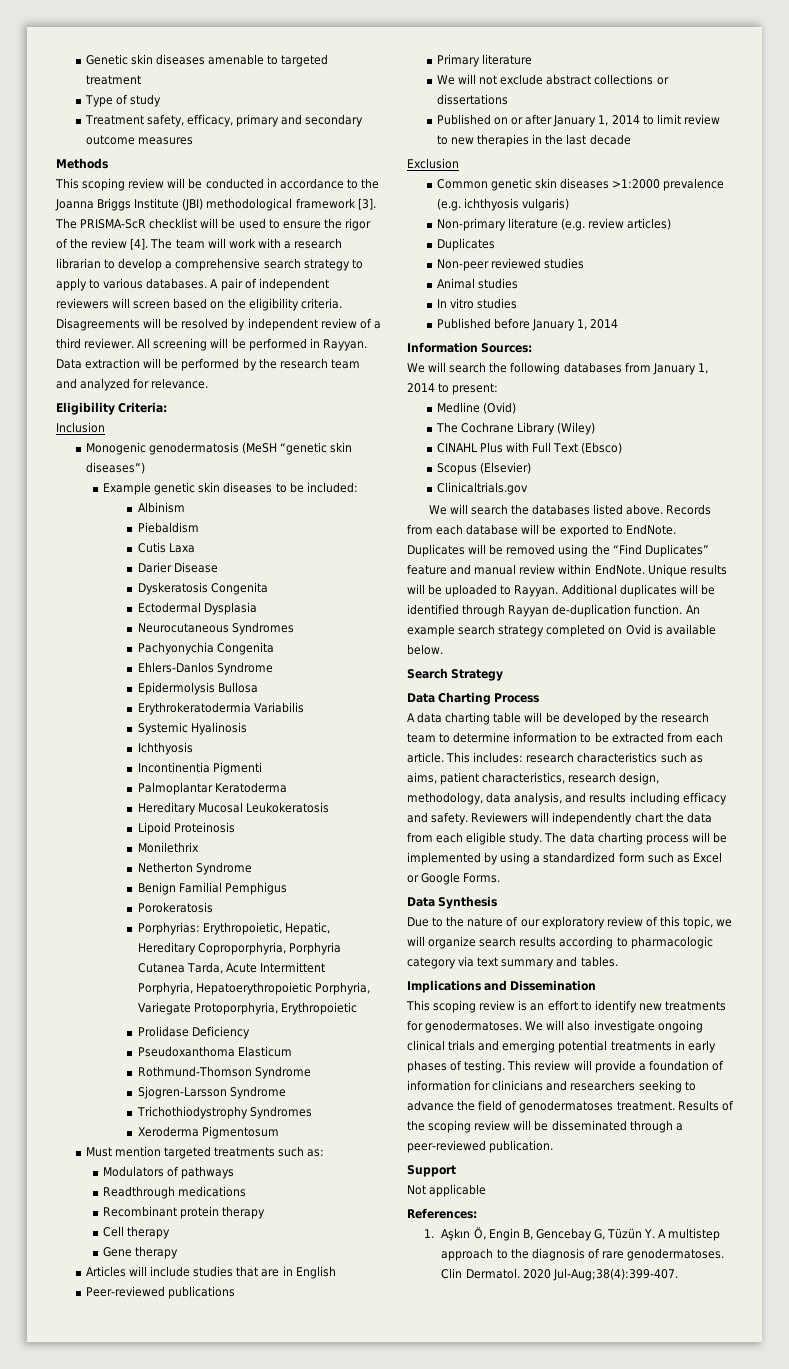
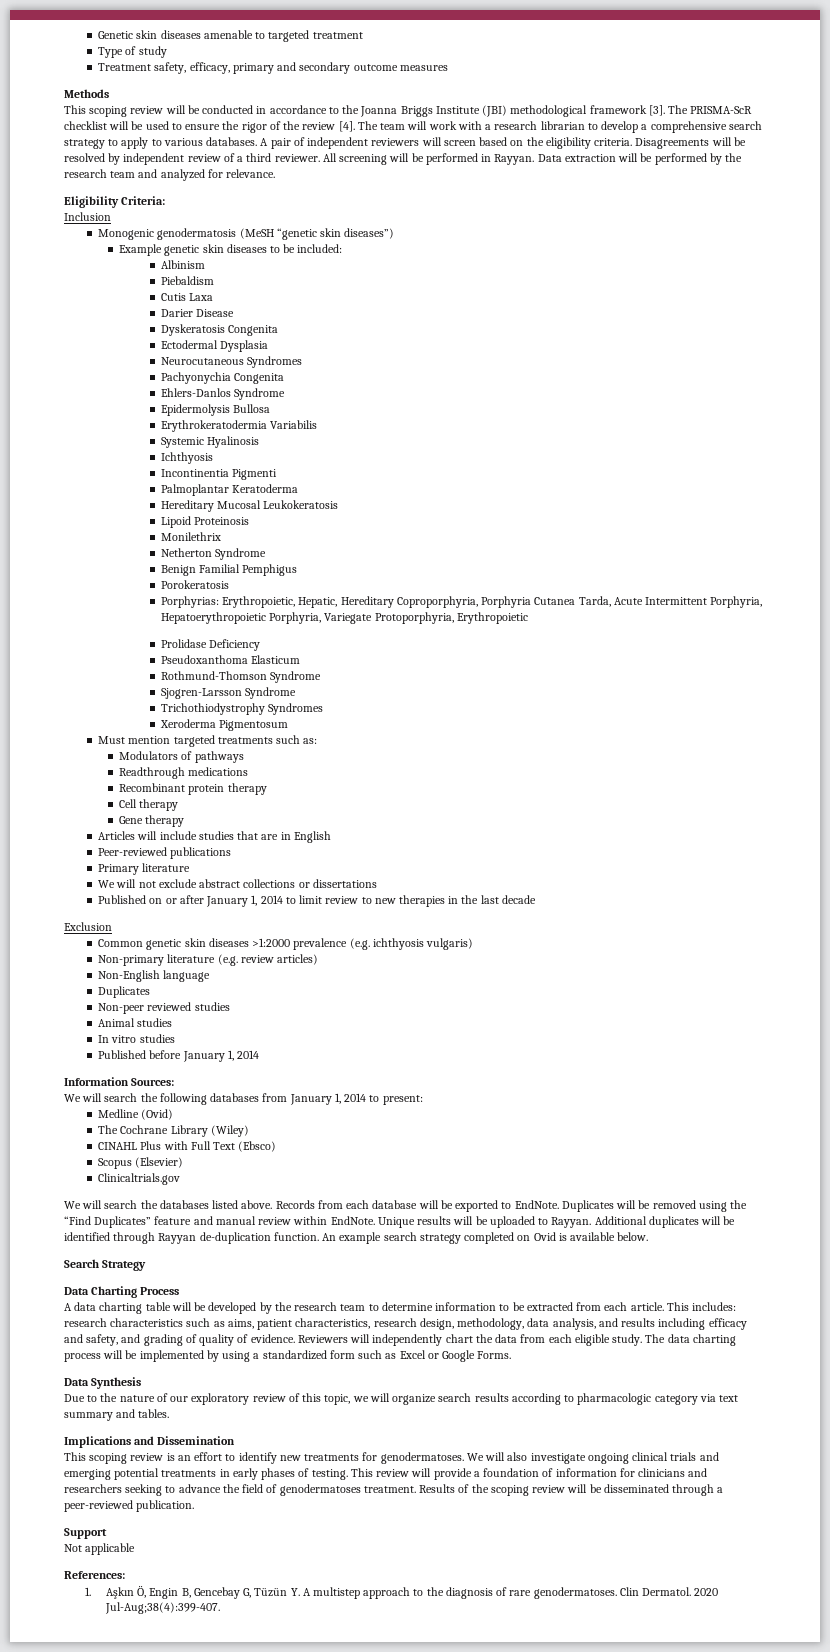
(672, 224) none -> [98,970,211,982] // Non-English language
[431,812,469,825] safety. -> [86,1334,295,1346] safety, and grading of quality of evidence.

